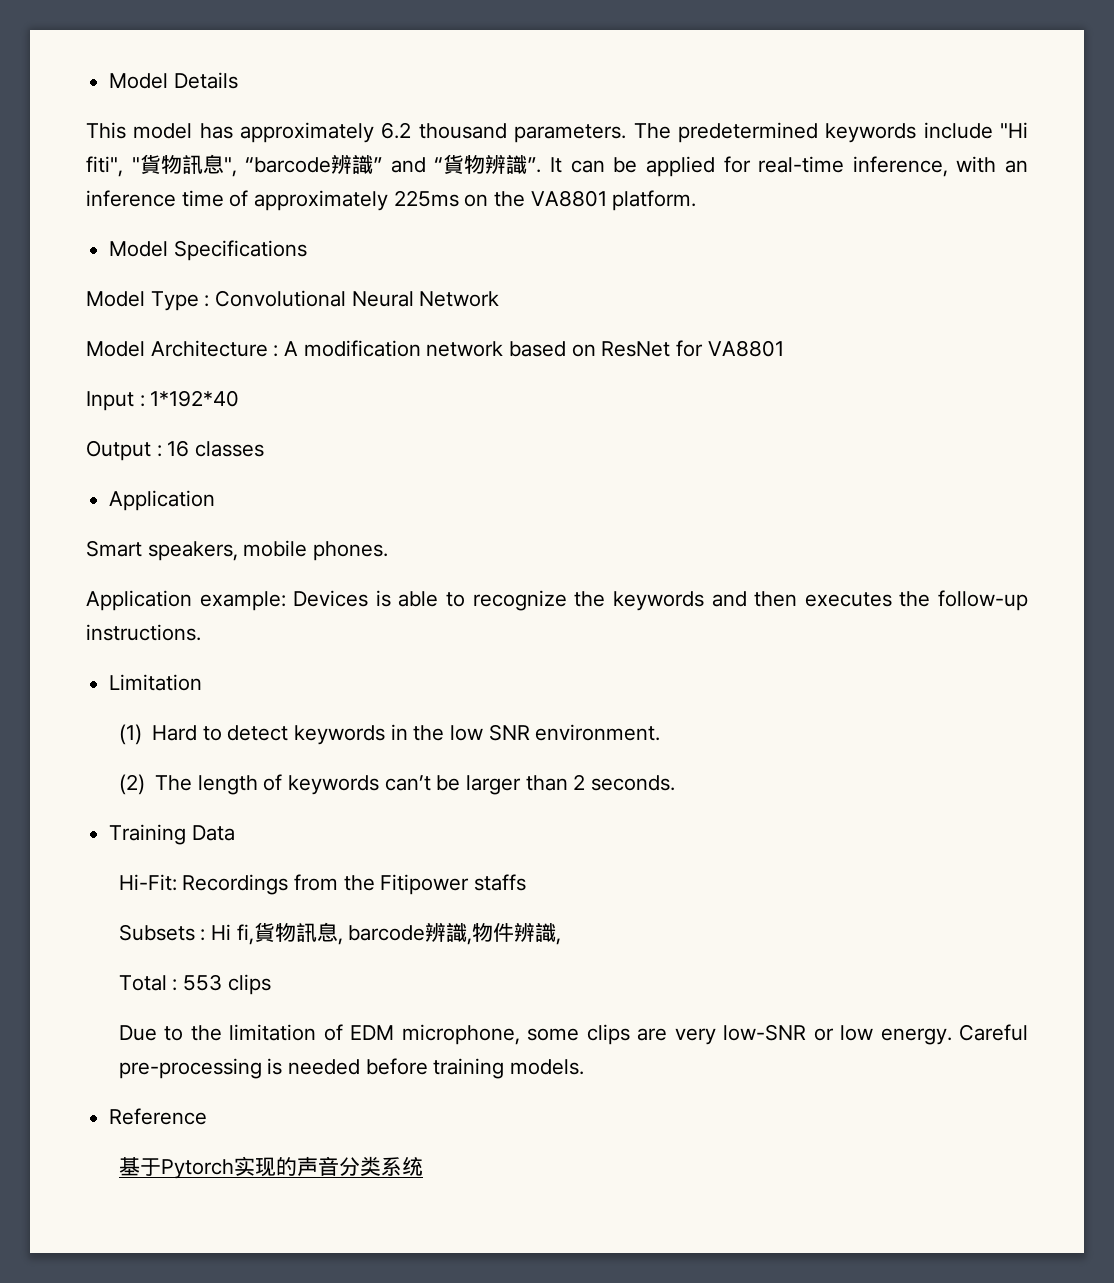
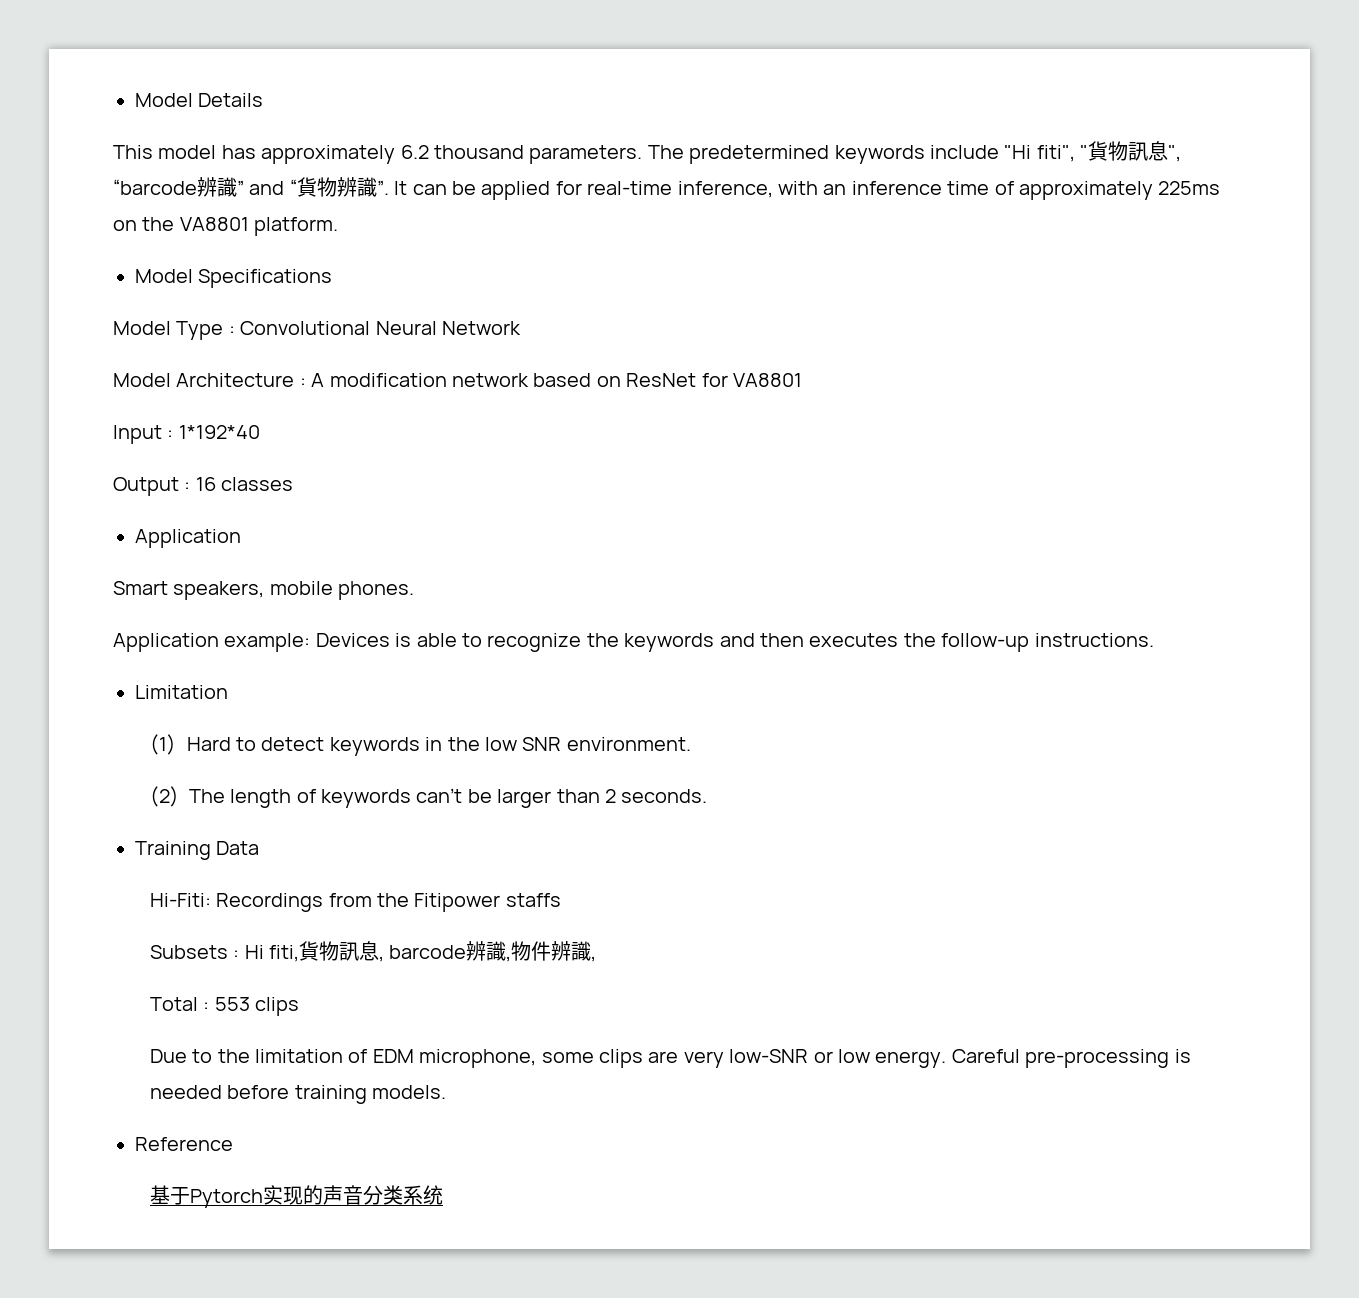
[118,874,177,891] Hi-Fit: -> [149,893,211,907] Hi-Fiti:
[236,924,254,945] fi, -> [269,945,300,962] fiti,

